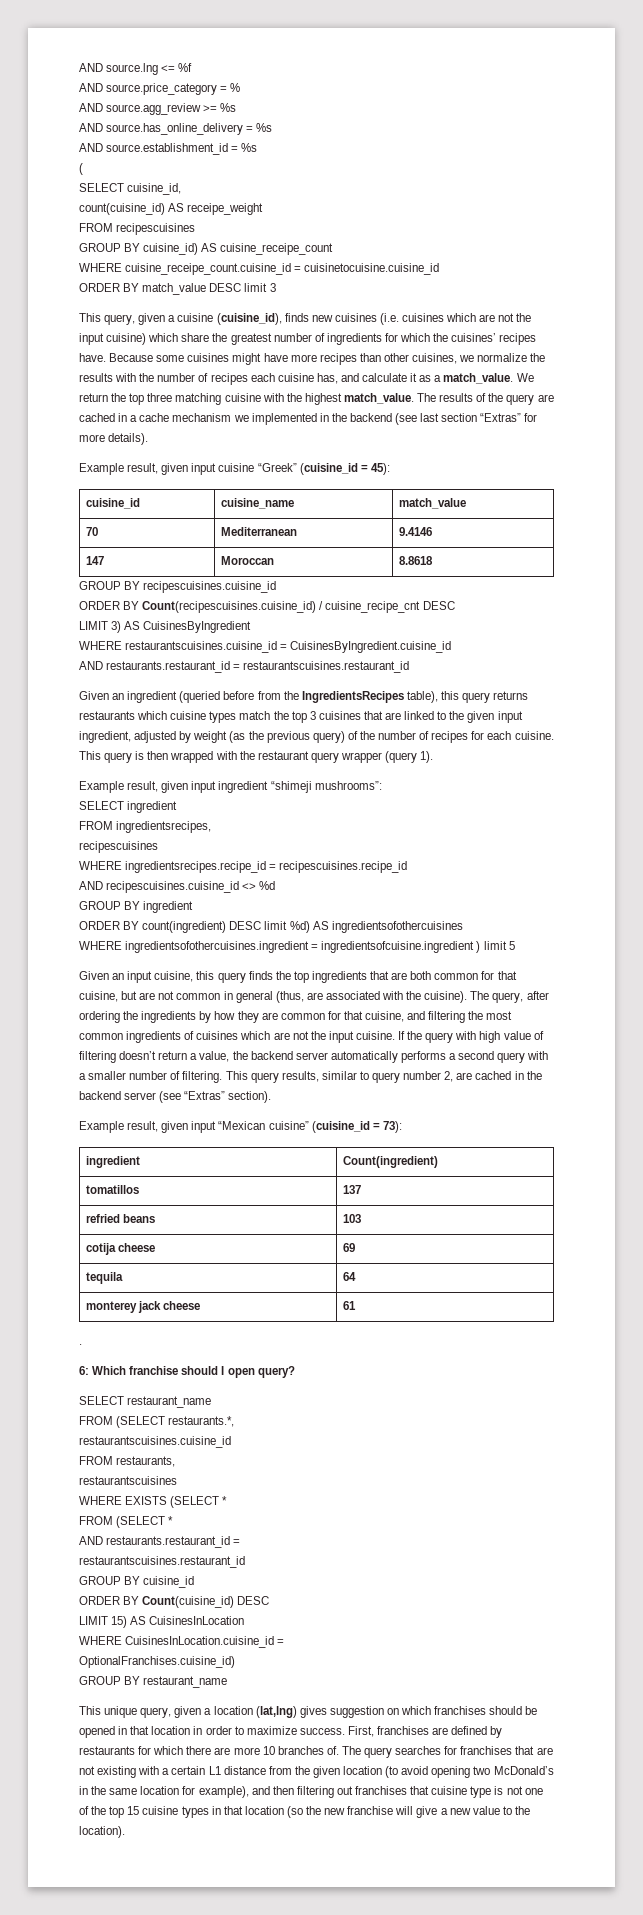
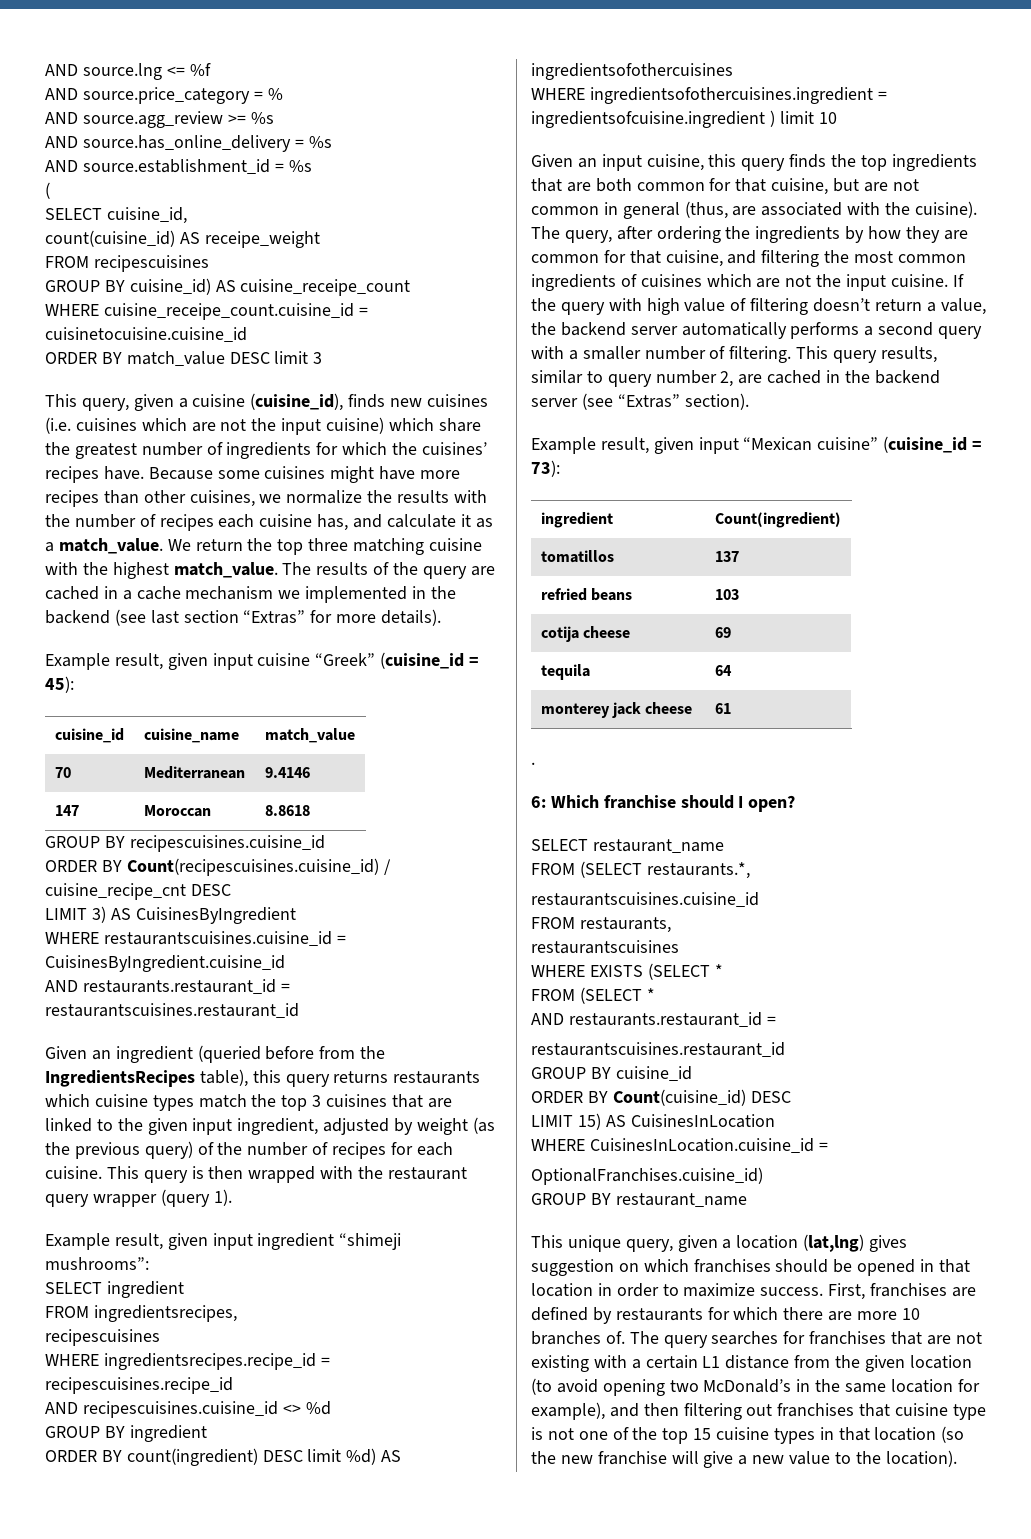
[508,941,515,950] 5 -> [818,112,837,124] 10
[227,1366,295,1378] open query? -> [748,795,796,812] open?

